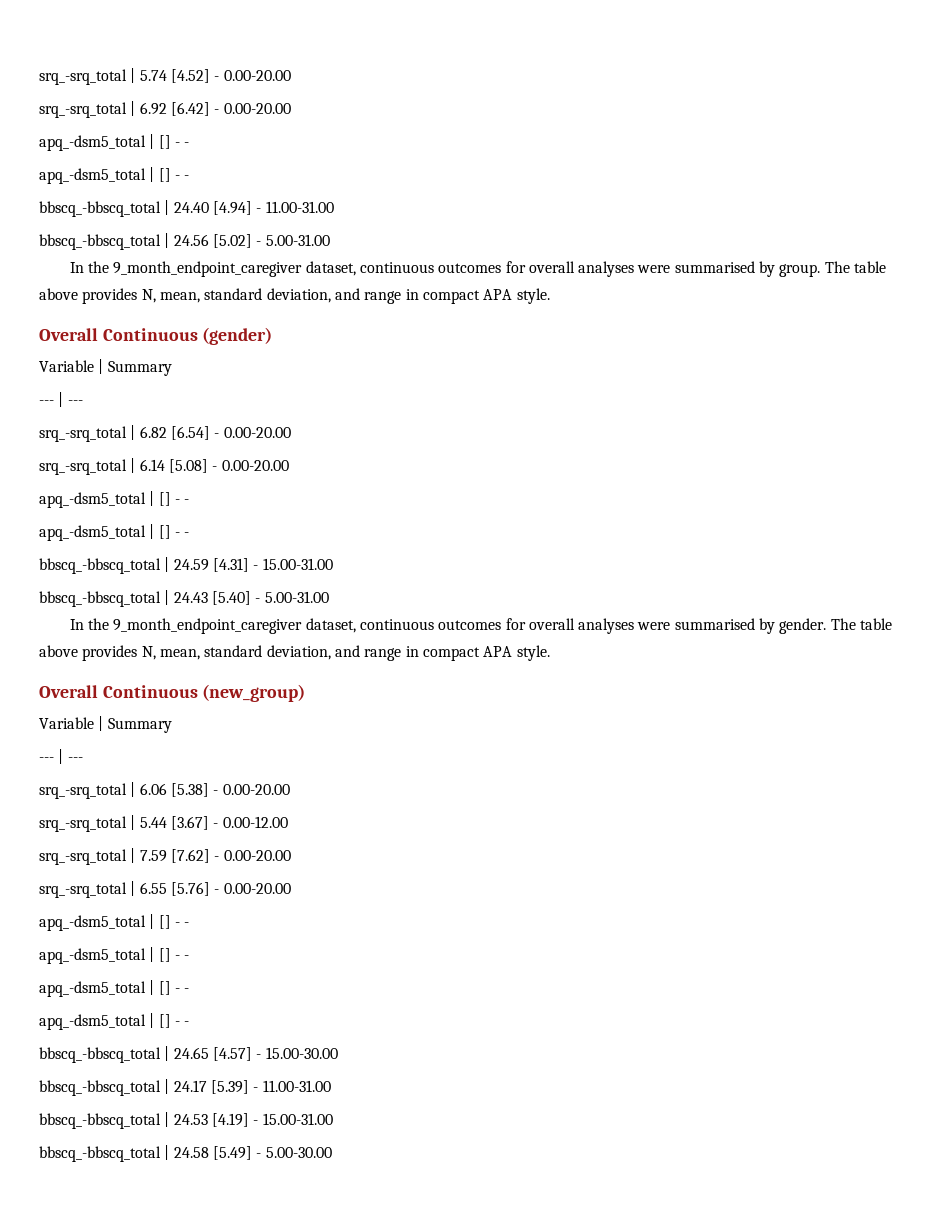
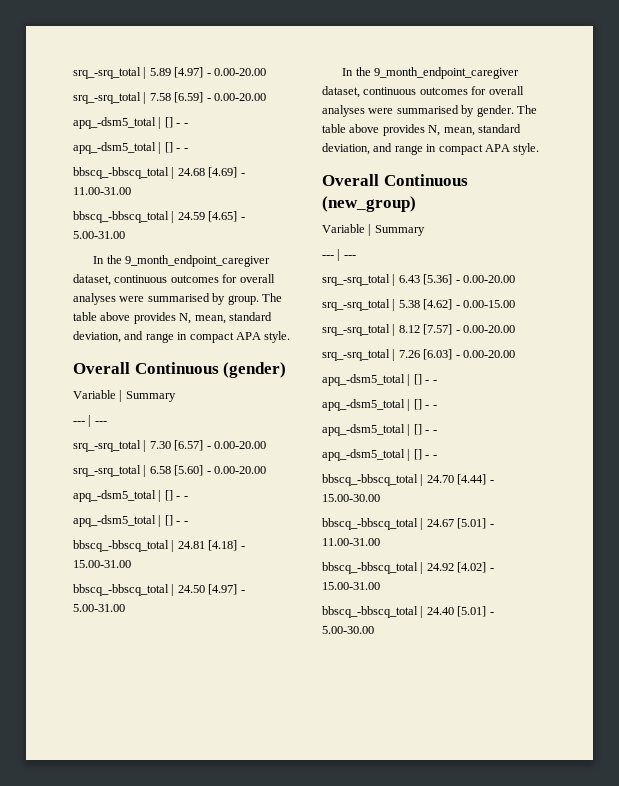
[39,68,291,85] [39,101,210,118] srq_-srq_total | 5.74 [4.52] - 0.00-20.00 // srq_-srq_total | 6.92 [6.42] -> [73,67,266,79] [73,92,204,104] srq_-srq_total | 5.89 [4.97] - 0.00-20.00 // srq_-srq_total | 7.58 [6.59]
[173,201,334,215] [39,233,252,250] 24.40 [4.94] - 11.00-31.00 // bbscq_-bbscq_total | 24.56 [5.02] -> [177,167,245,178] [73,187,131,195] [73,211,238,223] 24.68 [4.69] - 11.00-31.00 // bbscq_-bbscq_total | 24.59 [4.65]
[139,426,291,440] [39,458,208,475] 6.82 [6.54] - 0.00-20.00 // srq_-srq_total | 6.14 [5.08] -> [149,440,266,451] [73,465,204,477] 7.30 [6.57] - 0.00-20.00 // srq_-srq_total | 6.58 [5.60]
[173,558,333,572] [39,590,251,607] 24.59 [4.31] - 15.00-31.00 // bbscq_-bbscq_total | 24.43 [5.40] -> [177,540,245,551] [73,560,131,568] [73,584,238,596] 24.81 [4.18] - 15.00-31.00 // bbscq_-bbscq_total | 24.50 [4.97]
[139,783,290,797] [39,815,288,832] [39,848,291,865] [39,881,210,898] 6.06 [5.38] - 0.00-20.00 // srq_-srq_total | 5.44 [3.67] - 0.00-12.00 // srq_-srq_total | 7.59 [7.62] - 0.00-20.00 // srq_-srq_total | 6.55 [5.76] -> [398,274,515,285] [322,299,515,311] [322,324,515,336] [322,349,453,361] 6.43 [5.36] - 0.00-20.00 // srq_-srq_total | 5.38 [4.62] - 0.00-15.00 // srq_-srq_total | 8.12 [7.57] - 0.00-20.00 // srq_-srq_total | 7.26 [6.03]
[173,1047,252,1061] 24.65 [4.57] -> [426,474,487,485] 24.70 [4.44]
[173,1080,331,1094] [39,1112,333,1129] [39,1145,252,1162] 24.17 [5.39] - 11.00-31.00 // bbscq_-bbscq_total | 24.53 [4.19] - 15.00-31.00 // bbscq_-bbscq_total | 24.58 [5.49] -> [426,518,494,529] [322,538,380,546] [322,562,494,574] [322,582,380,590] [322,606,487,618] 24.67 [5.01] - 11.00-31.00 // bbscq_-bbscq_total | 24.92 [4.02] - 15.00-31.00 // bbscq_-bbscq_total | 24.40 [5.01]

